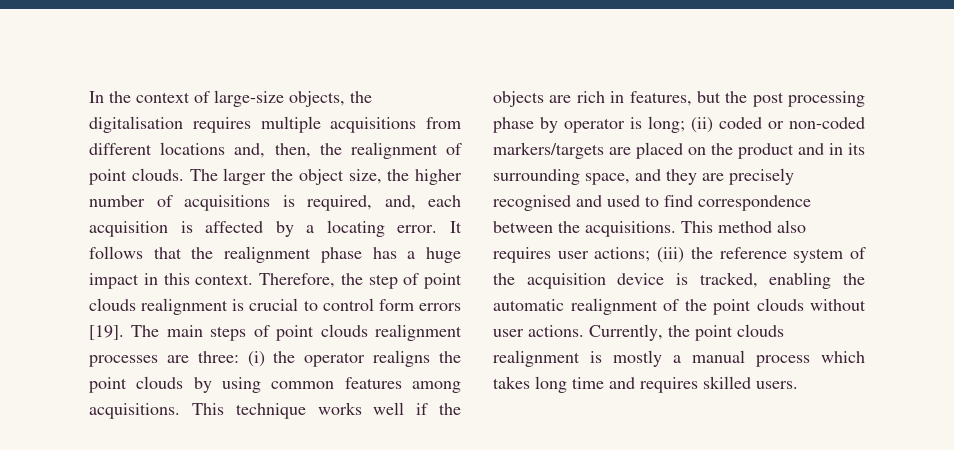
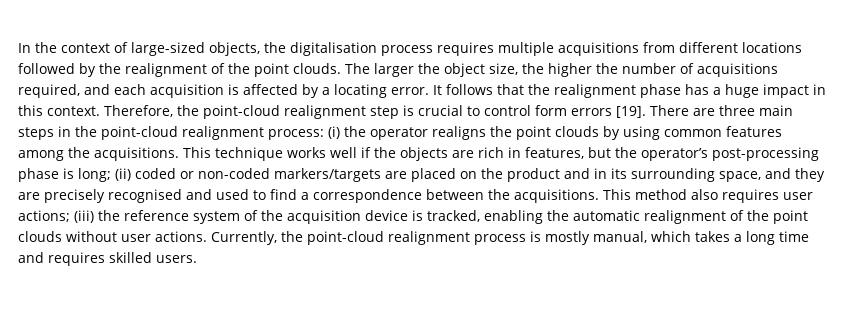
[214,90,284,107] large-size -> [131,42,205,56] large-sized
(183, 124) none -> [381,45,433,56] process
[234,143,311,158] and, then, -> [18,63,96,77] followed by
(462, 149) none -> [228,63,250,74] the
(462, 177) none -> [596,63,618,74] the
[282,195,416,211] is required, and, -> [18,84,110,98] required, and
[368,273,462,289] [89,298,229,315] step of point clouds realignment -> [203,105,399,119] point-cloud realignment step
[131,324,462,341] [89,351,239,367] The main steps of point clouds realignment processes are three: -> [650,105,793,116] [18,126,324,140] There are three main steps in the point-cloud realignment process:
(461, 387) none -> [68,147,90,158] the
[752,91,865,107] [493,117,625,133] post processing phase by operator -> [641,147,819,161] [18,168,59,182] operator’s post-processing phase
(693, 201) none -> [301,192,309,200] a
[695,324,784,341] [493,350,810,367] point clouds realignment is mostly a manual process -> [307,231,647,245] point-cloud realignment process is mostly manual,
(530, 382) none -> [734,234,742,242] a

